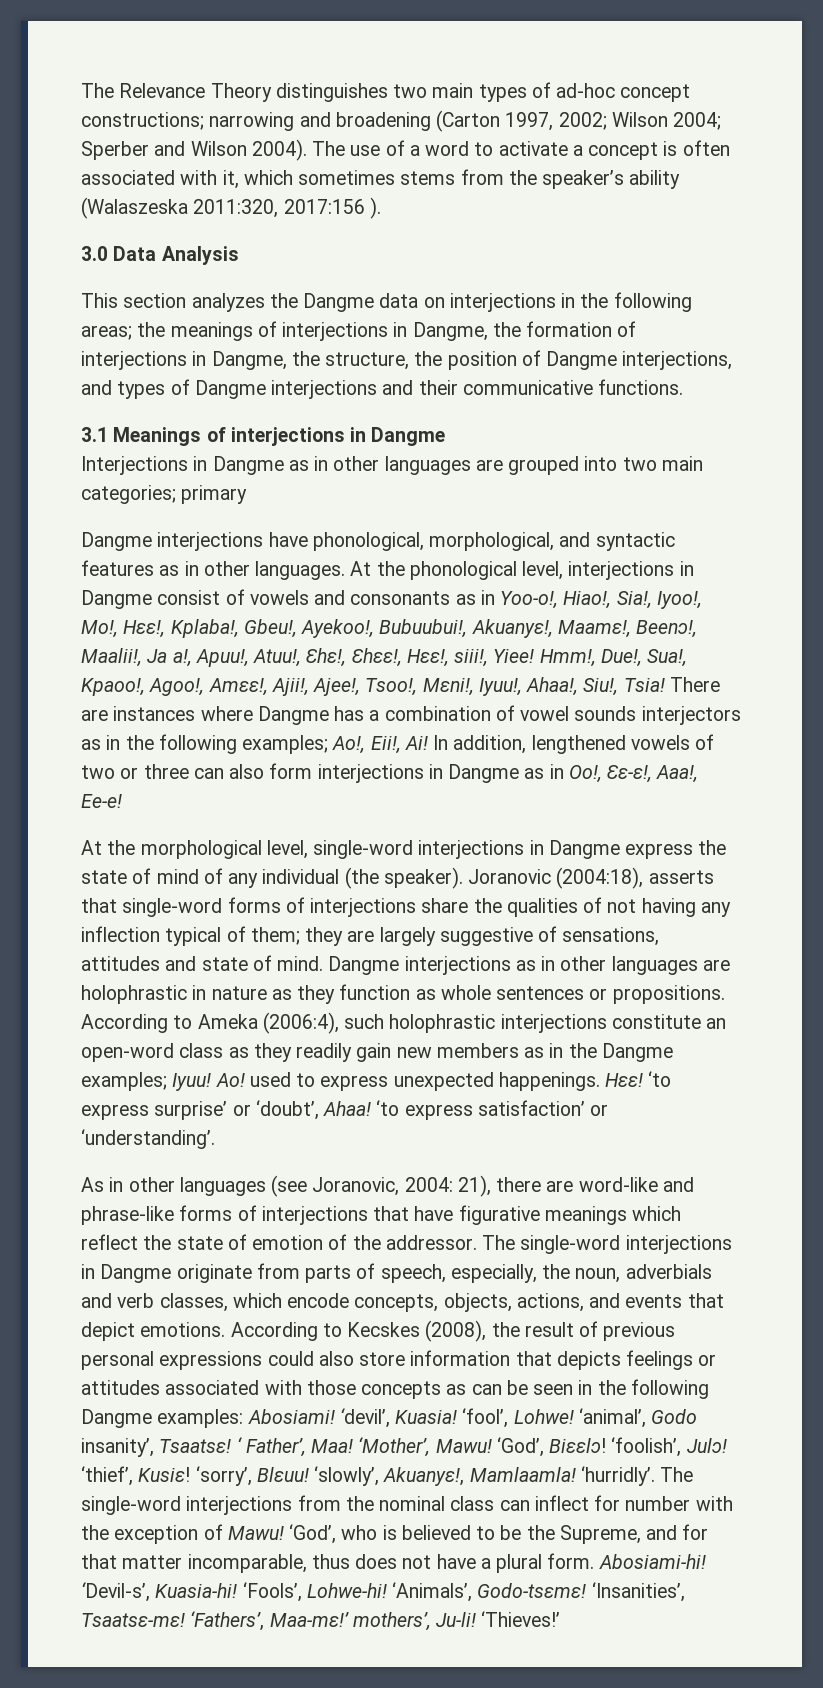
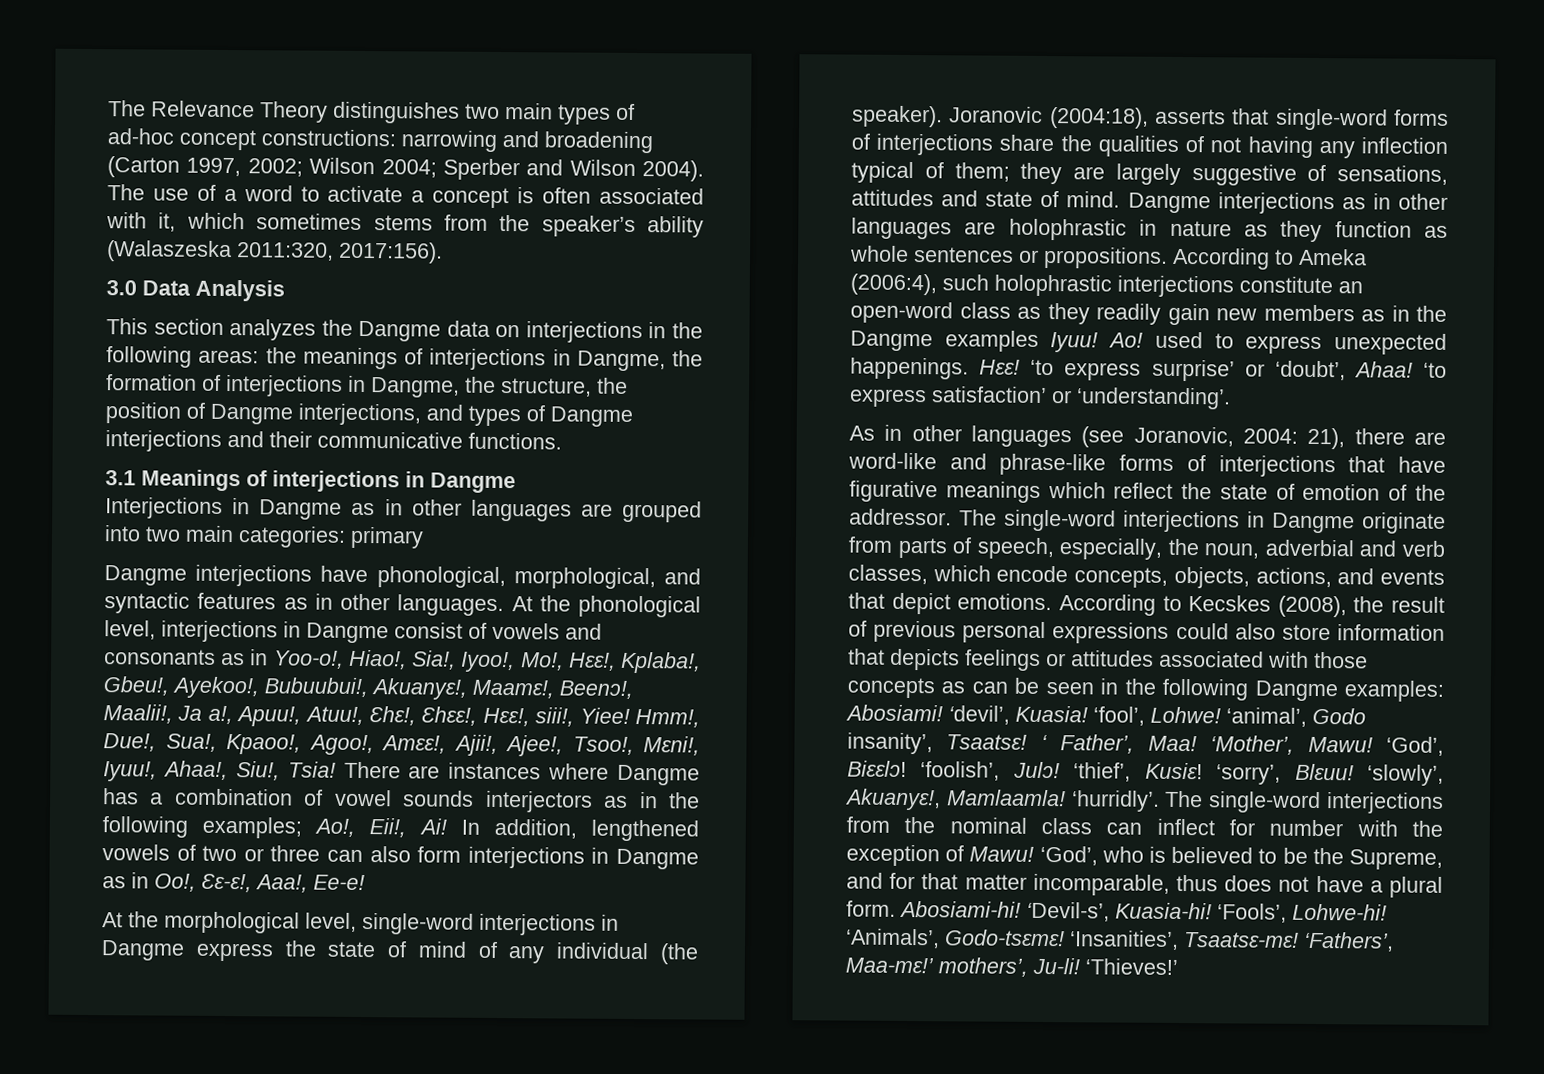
[81,112,204,130] constructions; -> [261,129,396,147] constructions:
[283,197,381,219] 2017:156 ). -> [338,241,443,264] 2017:156).
[81,325,132,340] areas; -> [198,349,260,364] areas:
[81,485,176,504] categories; -> [238,526,346,548] categories:
[81,1072,167,1091] examples; -> [944,330,1039,352] examples
[625,1264,712,1279] adverbials -> [1264,539,1354,557] adverbial

